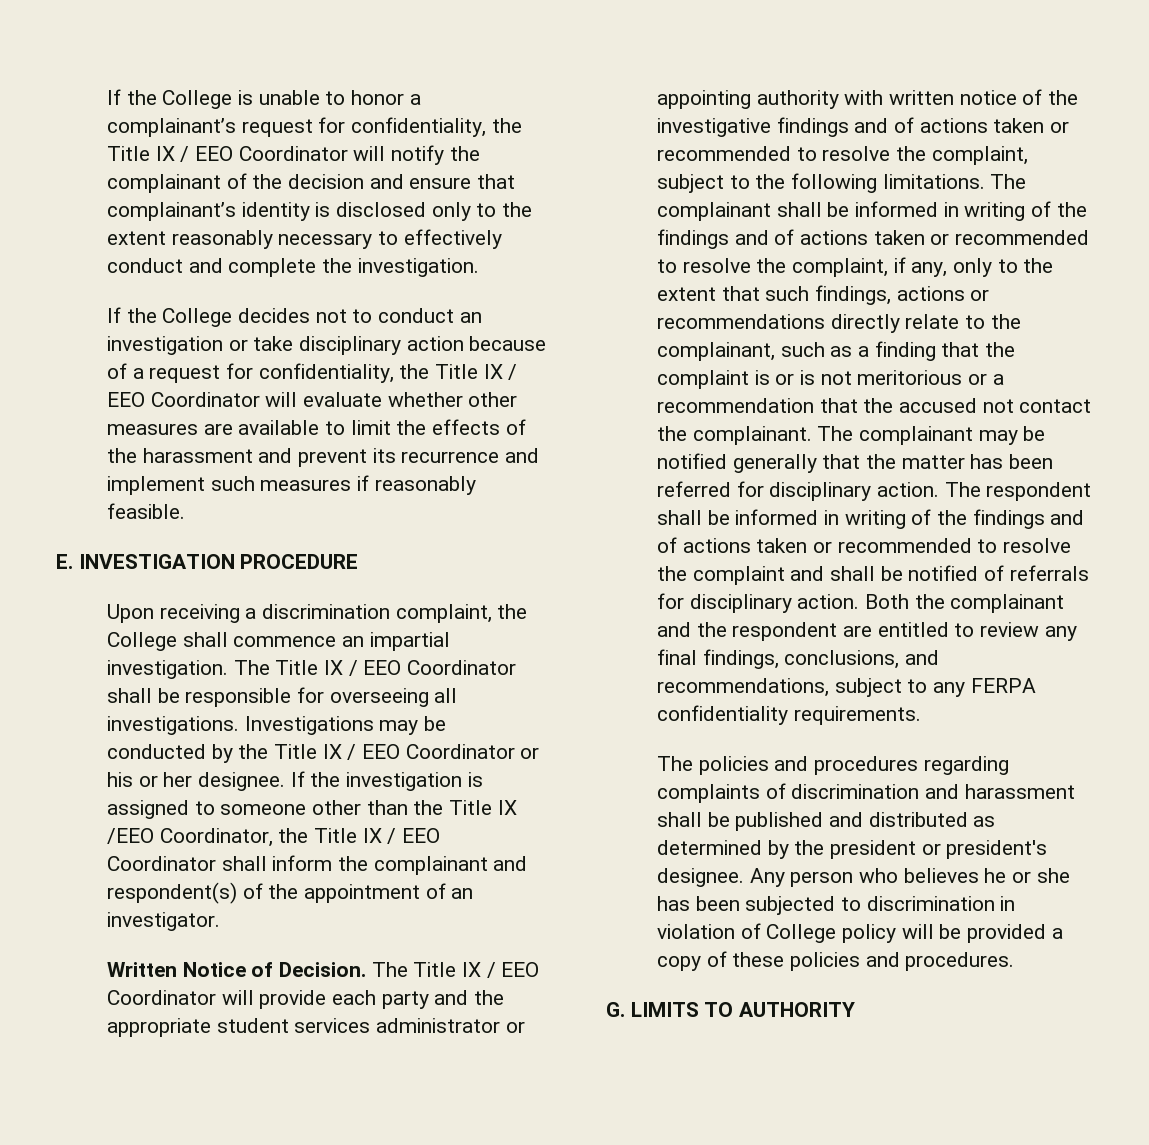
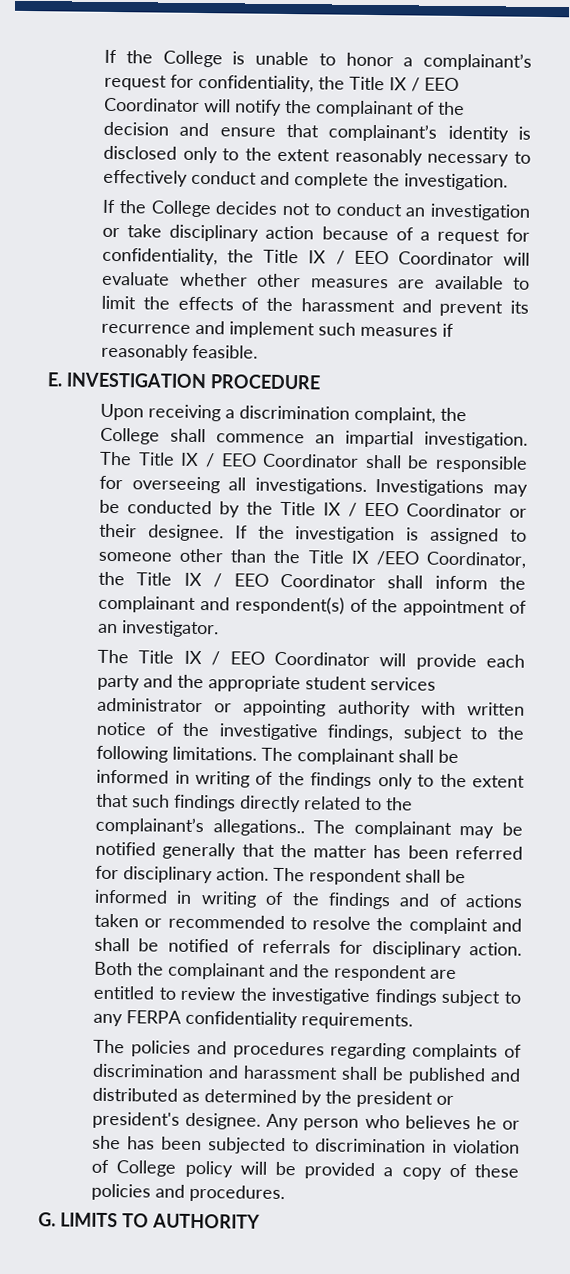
[107,772,193,787] his or her -> [99,523,138,538] their
[107,962,367,977] Written Notice of Decision. -> (220, 629) none
[776,117,1070,137] [657,146,1028,165] findings and of actions taken or recommended to resolve the complaint, -> [327,724,394,742] findings,
[734,229,1090,245] [657,257,948,277] and of actions taken or recommended to resolve the complaint, if any, -> (373, 781) none
[815,285,990,305] [657,314,1021,333] [657,341,1016,361] [657,370,1004,389] [657,398,1092,413] [657,426,812,445] findings, actions or recommendations directly relate to the complainant, such as a finding that the complaint is or is not meritorious or a recommendation that the accused not contact the complainant. -> [173,794,414,813] [95,816,305,837] findings directly related to the complainant’s allegations..
[1044,626,1077,641] [657,649,940,669] [657,678,830,697] any final findings, conclusions, and recommendations, -> [239,987,437,1006] the investigative findings

